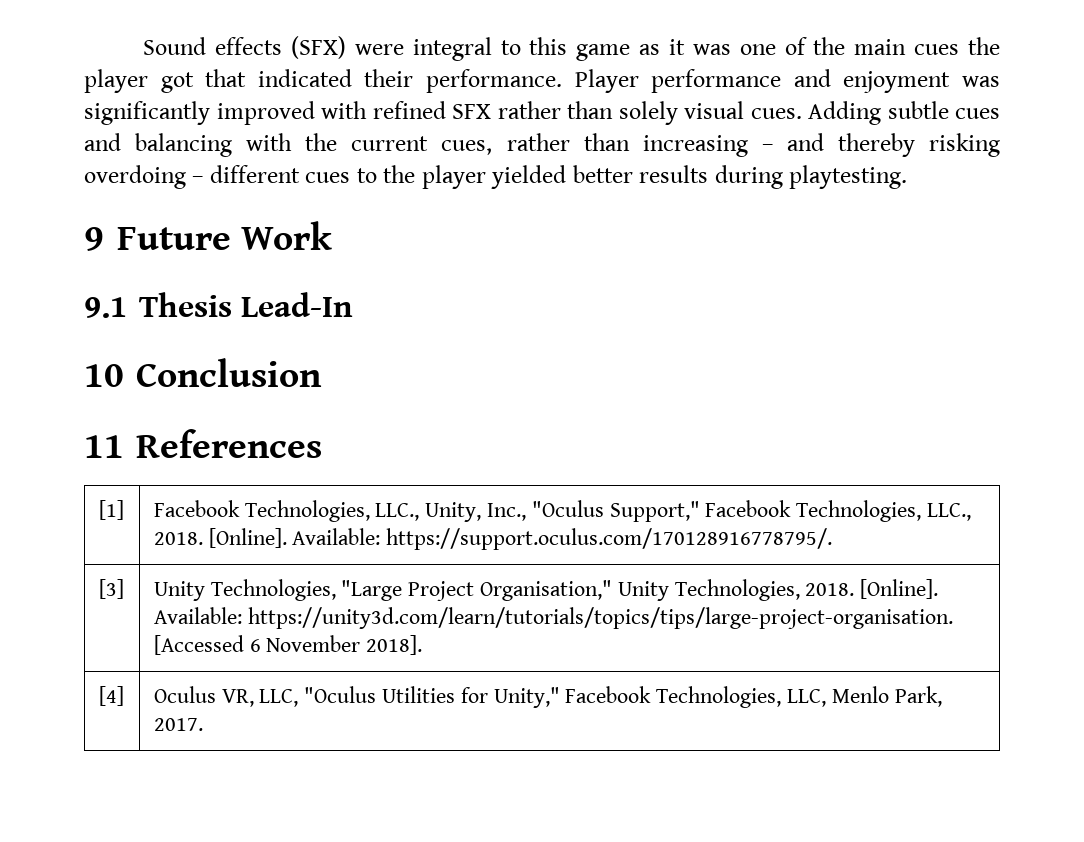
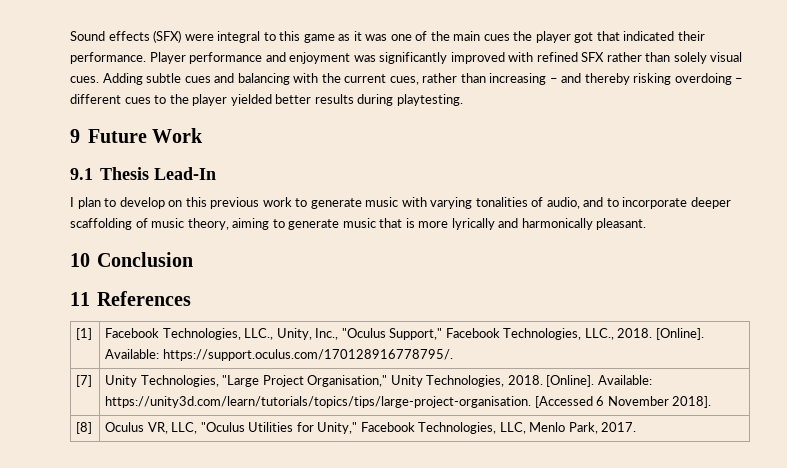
(353, 304) none -> [70,197,731,209] [70,218,647,230] // I plan to develop on this previous work to generate music with varying tonalities of audio, and to incorporate deeper scaffolding of music theory, aiming to generate music that is more lyrically and harmonically pleasant.
[98,579,124,599] [3] -> [76,375,93,387] [7]
[98,686,124,706] [4] -> [76,422,93,434] [8]

